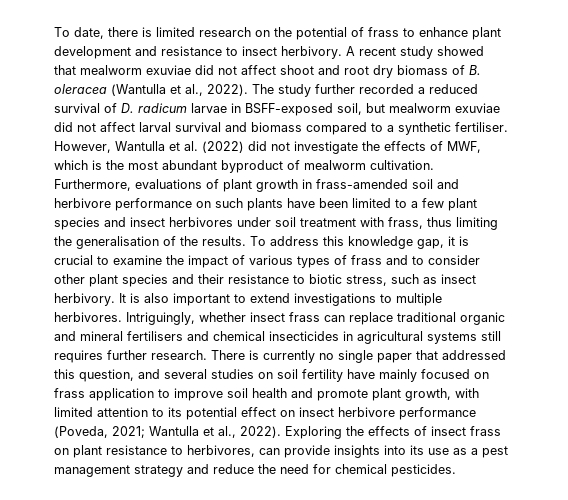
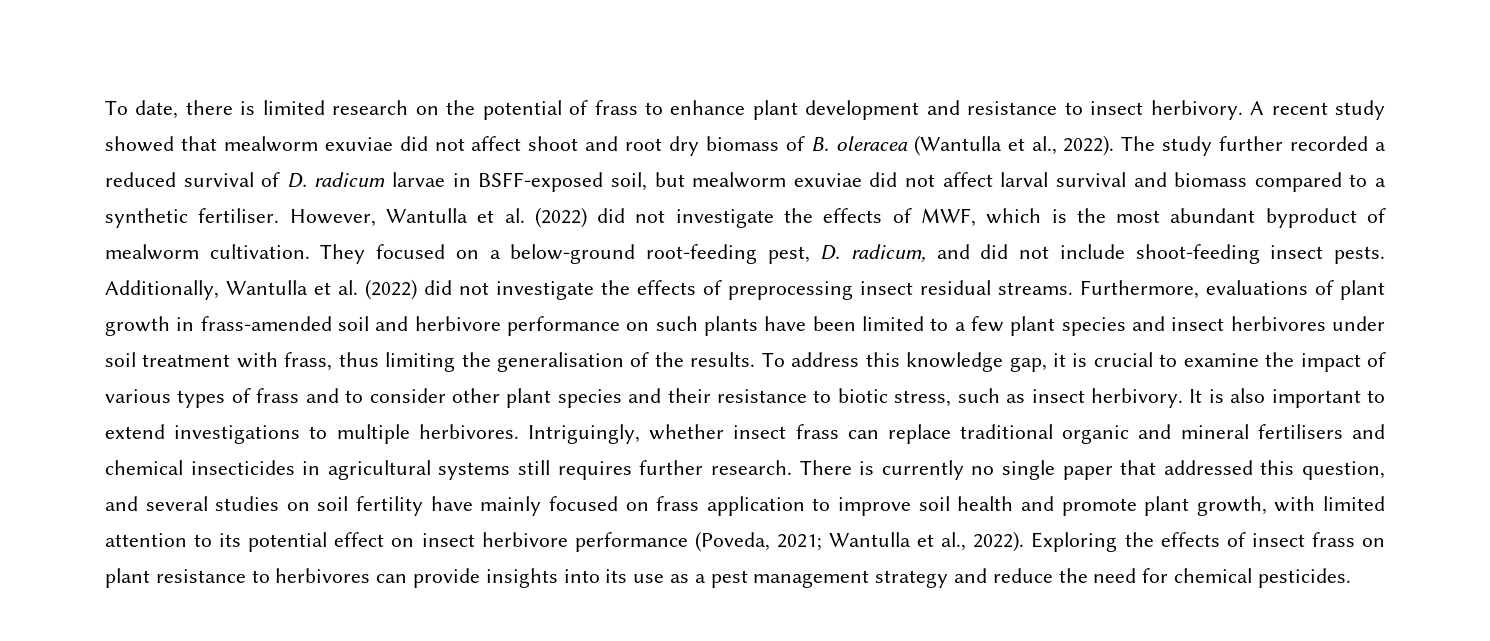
(434, 165) none -> [320,244,1386,264] [105,279,1073,300] They focused on a below-ground root-feeding pest, D. radicum, and did not include shoot-feeding insect pests. Additionally, Wantulla et al. (2022) did not investigate the effects of preprocessing insect residual streams.
[187,445,255,457] herbivores, -> [275,568,371,583] herbivores

